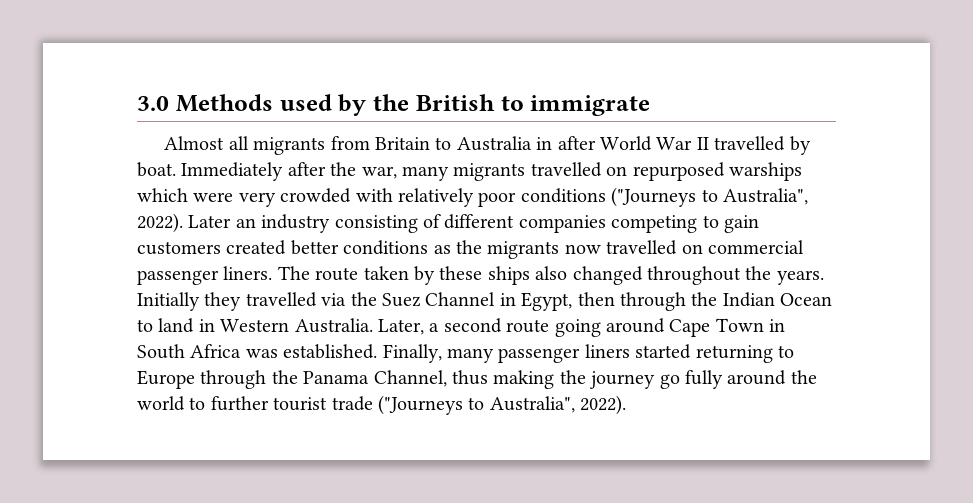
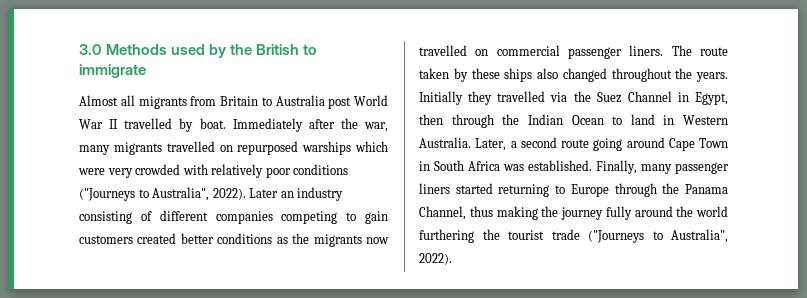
[536,136,596,150] in after -> [328,97,352,109] post
[659,374,680,389] go -> (603, 213) none
[189,396,269,411] to further -> [419,229,500,243] furthering the

